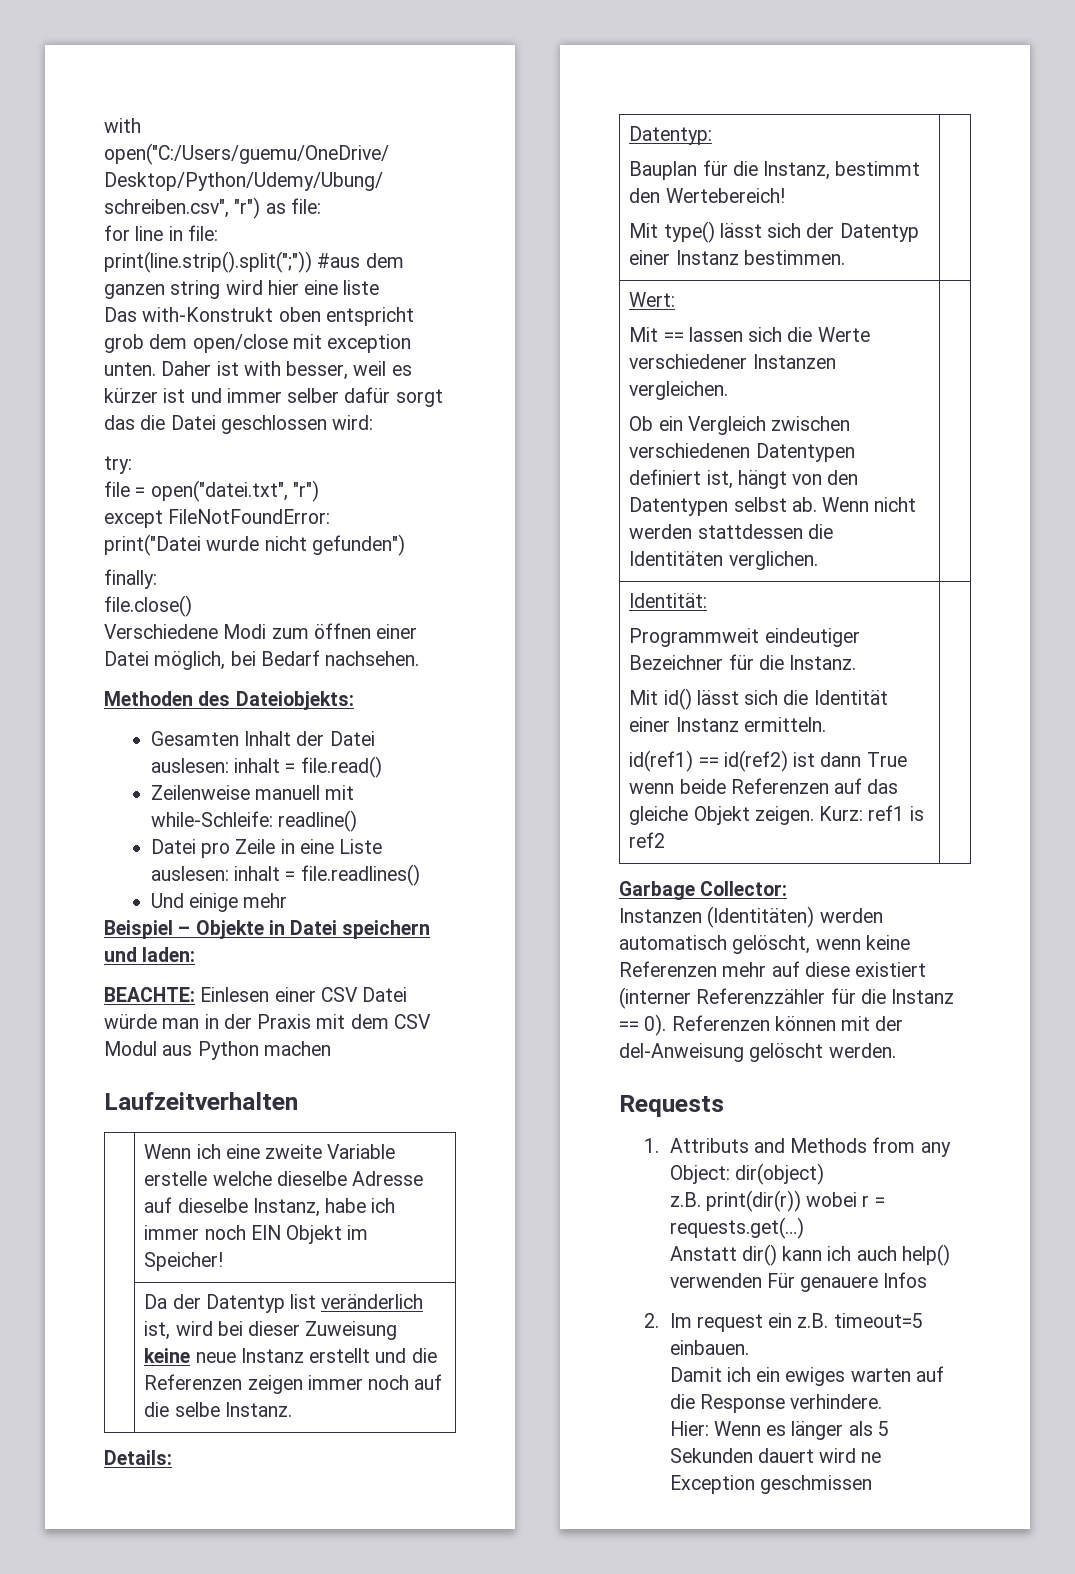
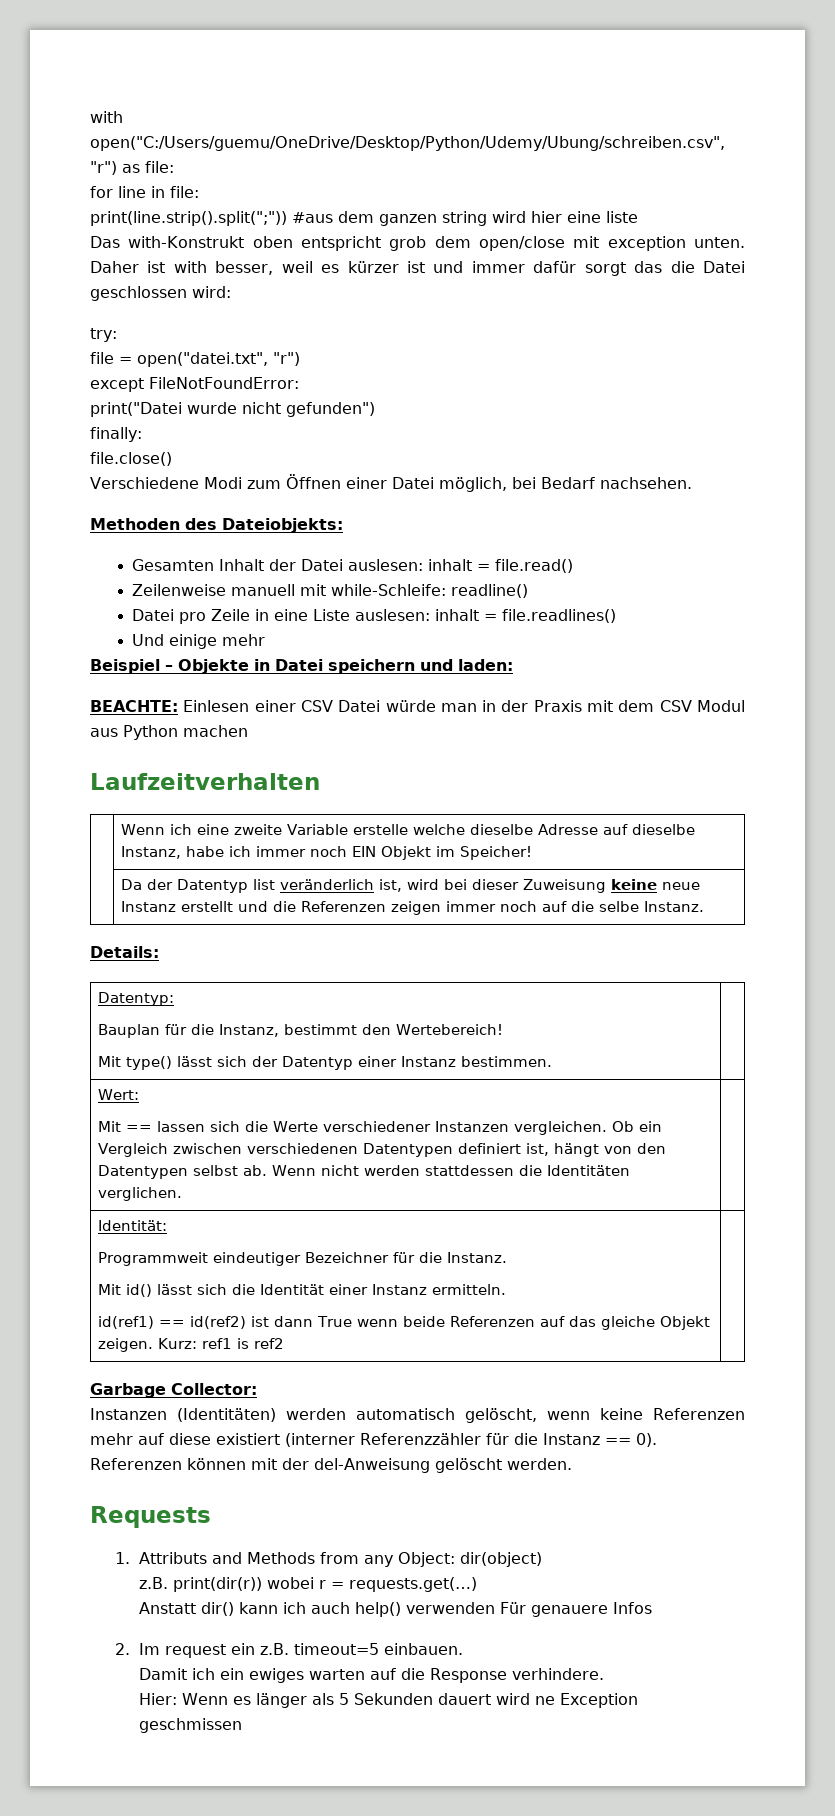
[287,388,340,403] selber -> (525, 267) none
[313,623,371,639] öffnen -> [285,474,341,489] Öffnen
(729, 390) // -> (607, 1128) none

